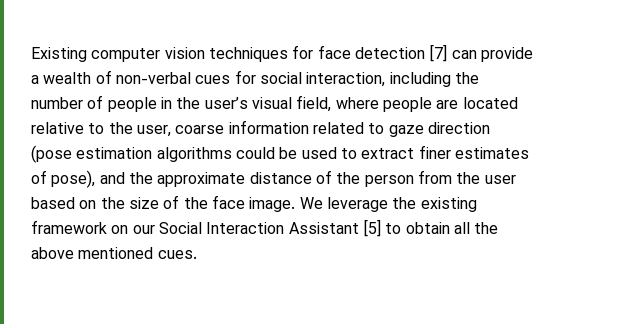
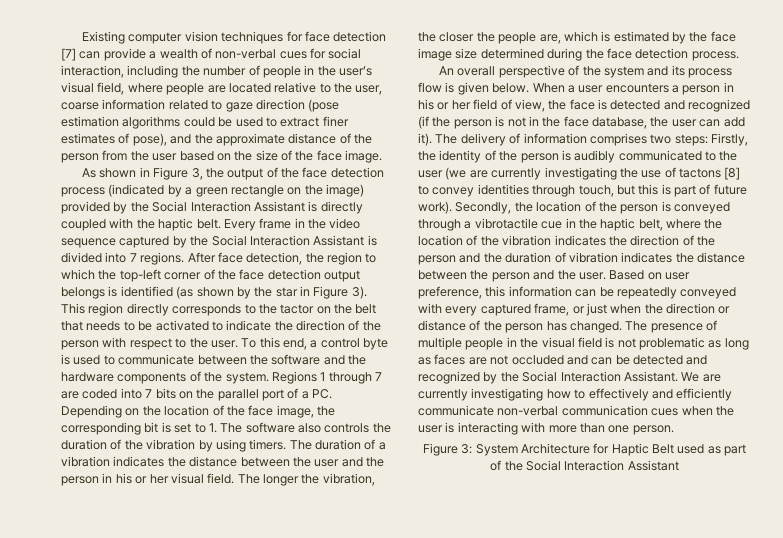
[299,197,477,212] [31,219,499,237] [31,247,197,259] We leverage the existing framework on our Social Interaction Assistant [5] to obtain all the above mentioned cues. -> [82,167,384,180] [61,184,364,197] [61,201,363,214] [61,218,361,231] [61,235,377,248] [61,252,377,265] [61,269,360,282] [61,286,367,299] [61,303,377,316] [61,320,381,331] [61,337,389,350] [61,354,366,365] [61,371,382,384] [61,388,333,401] [61,405,335,418] [61,422,391,435] [61,439,386,452] [61,456,384,467] [61,473,375,486] [418,31,736,44] [418,48,739,61] [439,65,733,78] [418,82,734,95] [418,99,751,112] [418,116,745,129] [418,133,748,146] [418,150,738,163] [418,167,741,180] [418,184,747,197] [418,201,730,214] [418,218,723,231] [418,235,715,246] [418,252,745,265] [418,270,690,282] [418,286,737,299] [418,303,731,316] [418,320,717,333] [418,337,749,350] [418,354,708,365] [418,371,721,384] [418,388,733,401] [418,405,734,416] [418,422,674,435] [422,443,747,456] [490,460,679,471] // As shown in Figure 3, the output of the face detection process (indicated by a green rectangle on the image) provided by the Social Interaction Assistant is directly coupled with the haptic belt. Every frame in the video sequence captured by the Social Interaction Assistant is divided into 7 regions. After face detection, the region to which the top-left corner of the face detection output belongs is identified (as shown by the star in Figure 3). This region directly corresponds to the tactor on the belt that needs to be activated to indicate the direction of the person with respect to the user. To this end, a control byte is used to communicate between the software and the hardware components of the system. Regions 1 through 7 are coded into 7 bits on the parallel port of a PC. Depending on the location of the face image, the corresponding bit is set to 1. The software also controls the duration of the vibration by using timers. The duration of a vibration indicates the distance between the user and the person in his or her visual field. The longer the vibration, the closer the people are, which is estimated by the face image size determined during the face detection process. // An overall perspective of the system and its process flow is given below. When a user encounters a person in his or her field of view, the face is detected and recognized (if the person is not in the face database, the user can add it). The delivery of information comprises two steps: Firstly, the identity of the person is audibly communicated to the user (we are currently investigating the use of tactons [8] to convey identities through touch, but this is part of future work). Secondly, the location of the person is conveyed through a vibrotactile cue in the haptic belt, where the location of the vibration indicates the direction of the person and the duration of vibration indicates the distance between the person and the user. Based on user preference, this information can be repeatedly conveyed with every captured frame, or just when the direction or distance of the person has changed. The presence of multiple people in the visual field is not problematic as long as faces are not occluded and can be detected and recognized by the Social Interaction Assistant. We are currently investigating how to effectively and efficiently communicate non-verbal communication cues when the user is interacting with more than one person. // Figure 3: System Architecture for Haptic Belt used as part of the Social Interaction Assistant

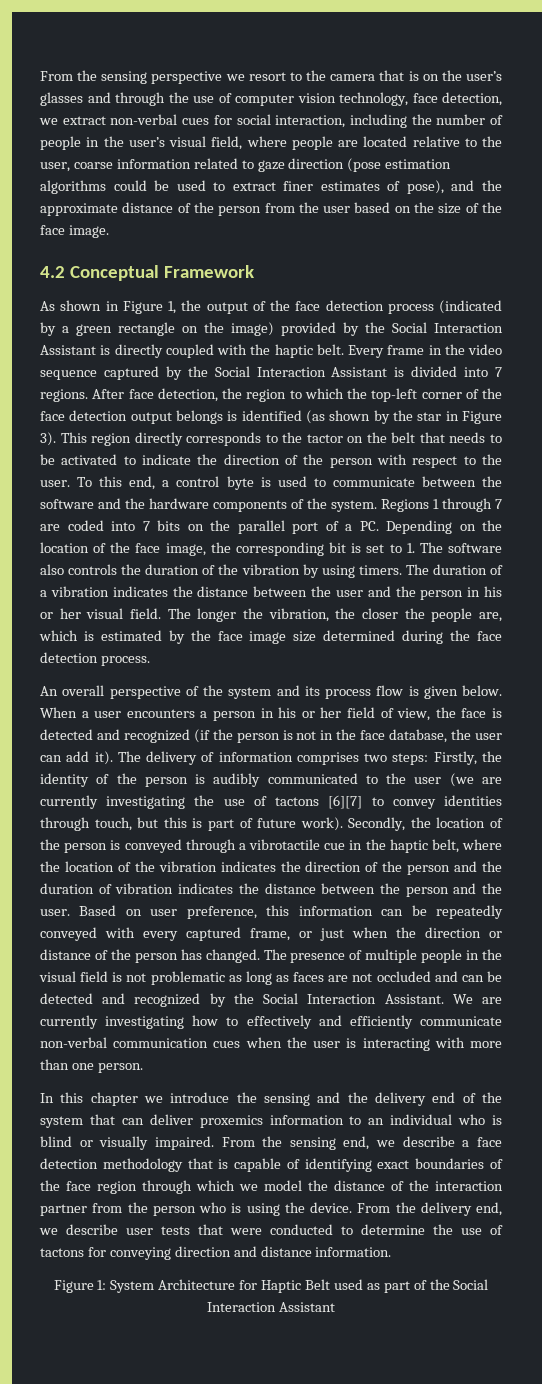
[82,31,387,44] [61,48,212,61] Existing computer vision techniques for face detection [7] can provide a wealth of -> [40,70,502,84] [40,92,502,106] [39,116,106,125] From the sensing perspective we resort to the camera that is on the user’s glasses and through the use of computer vision technology, face detection, we extract
(383, 156) none -> [40,265,255,281] // 4.2 Conceptual Framework
[191,168,203,180] 3, -> [168,301,176,314] 1,
[724,167,741,180] [8] -> [328,795,363,809] [6][7]
[422,443,473,456] // Figure 3: -> [40,1092,502,1106] [40,1114,502,1128] [40,1136,502,1150] [40,1158,503,1172] [40,1180,503,1194] [40,1202,502,1216] [39,1224,503,1235] [40,1246,392,1260] [53,1280,107,1293] // In this chapter we introduce the sensing and the delivery end of the system that can deliver proxemics information to an individual who is blind or visually impaired. From the sensing end, we describe a face detection methodology that is capable of identifying exact boundaries of the face region through which we model the distance of the interaction partner from the person who is using the device. From the delivery end, we describe user tests that were conducted to determine the use of tactons for conveying direction and distance information. // Figure 1:

